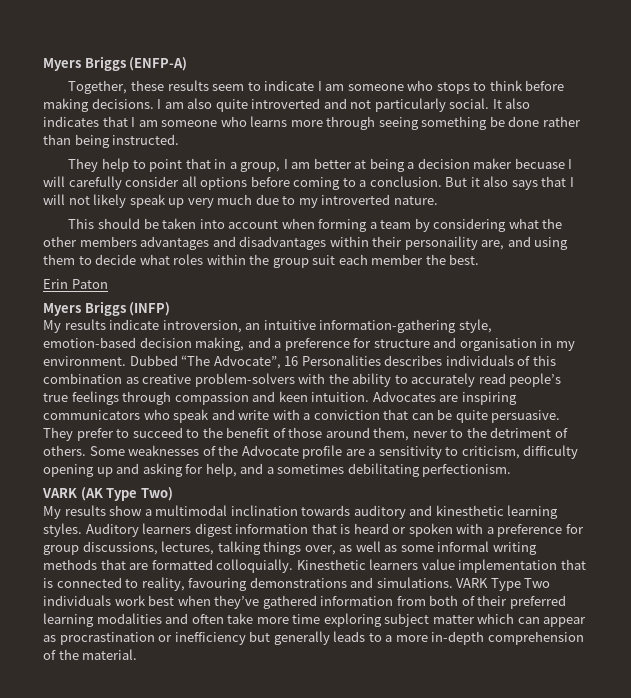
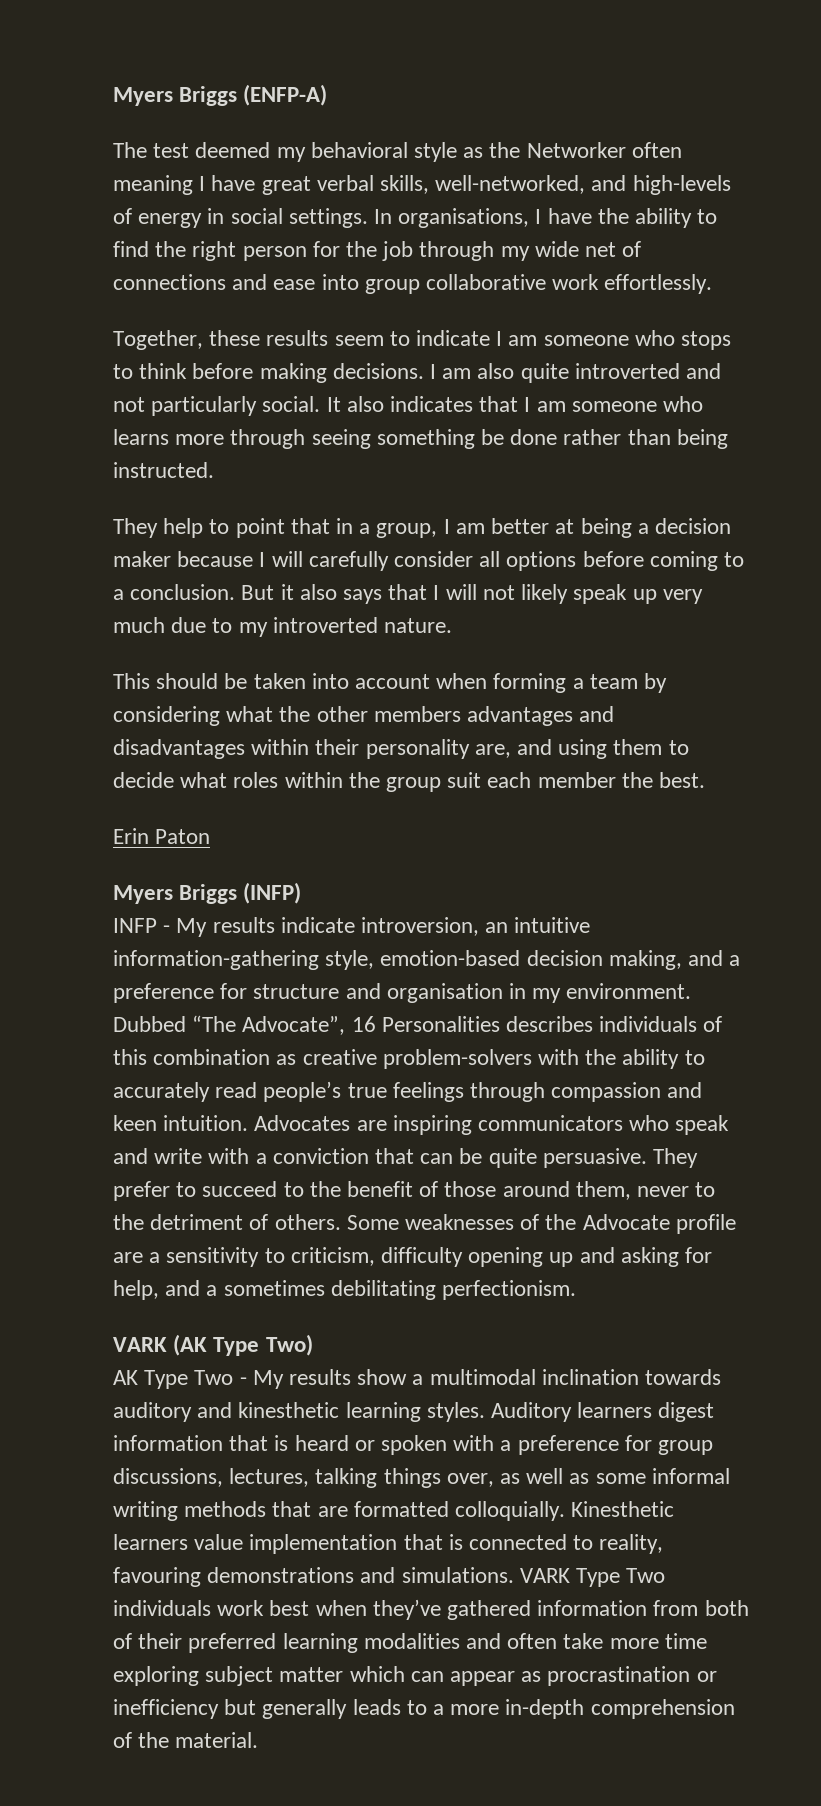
(188, 64) none -> [113,142,682,162] [113,175,731,195] [113,208,718,228] [113,241,642,261] [113,274,713,294] // The test deemed my behavioral style as the Networker often meaning I have great verbal skills, well-networked, and high-levels of energy in social settings. In organisations, I have the ability to find the right person for the job through my wide net of connections and ease into group collaborative work effortlessly.
[514,158,565,169] becuase -> [177,551,254,567] because
[404,236,478,250] personaility -> [365,739,470,759] personality
(171, 309) none -> [113,918,171,933] INFP -
(173, 494) none -> [113,1370,247,1389] AK Type Two -

